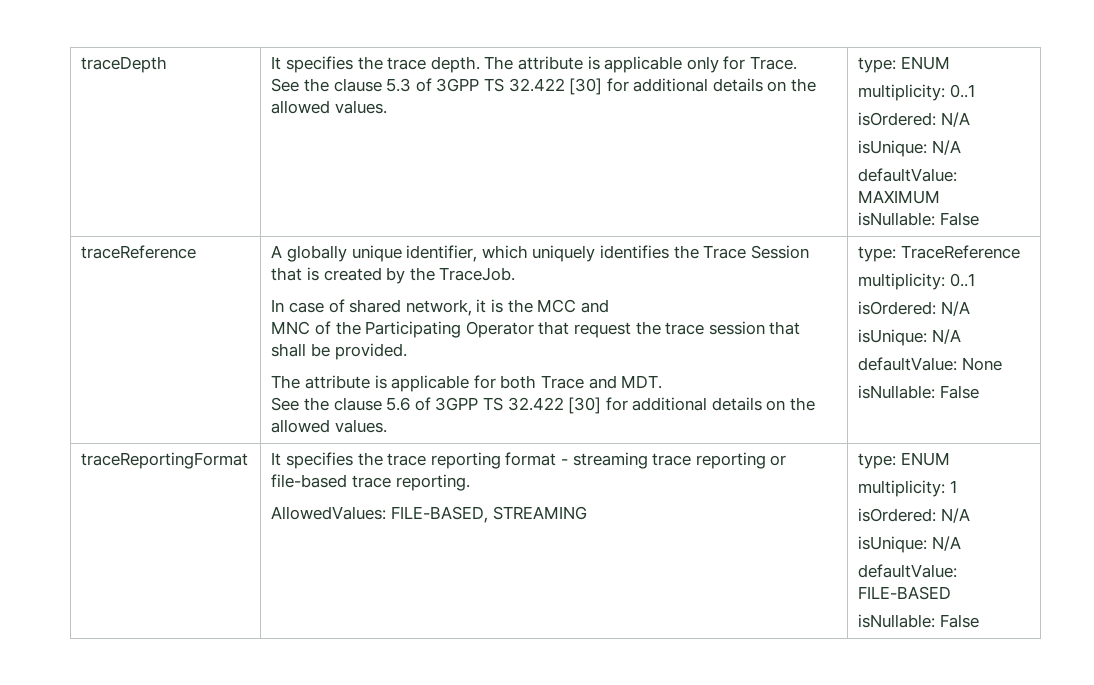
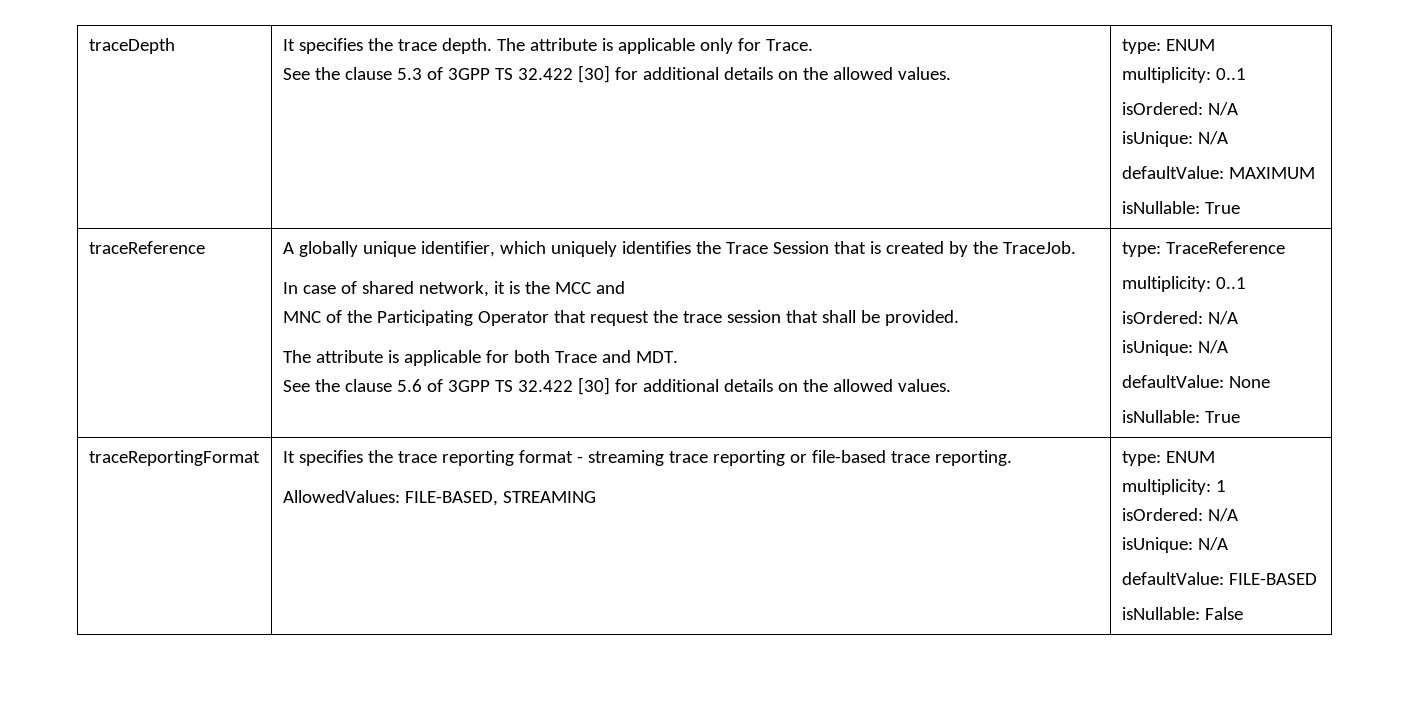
[939,212,979,226] False -> [1204,202,1240,214] True
[939,385,979,399] False -> [1204,411,1240,423] True

